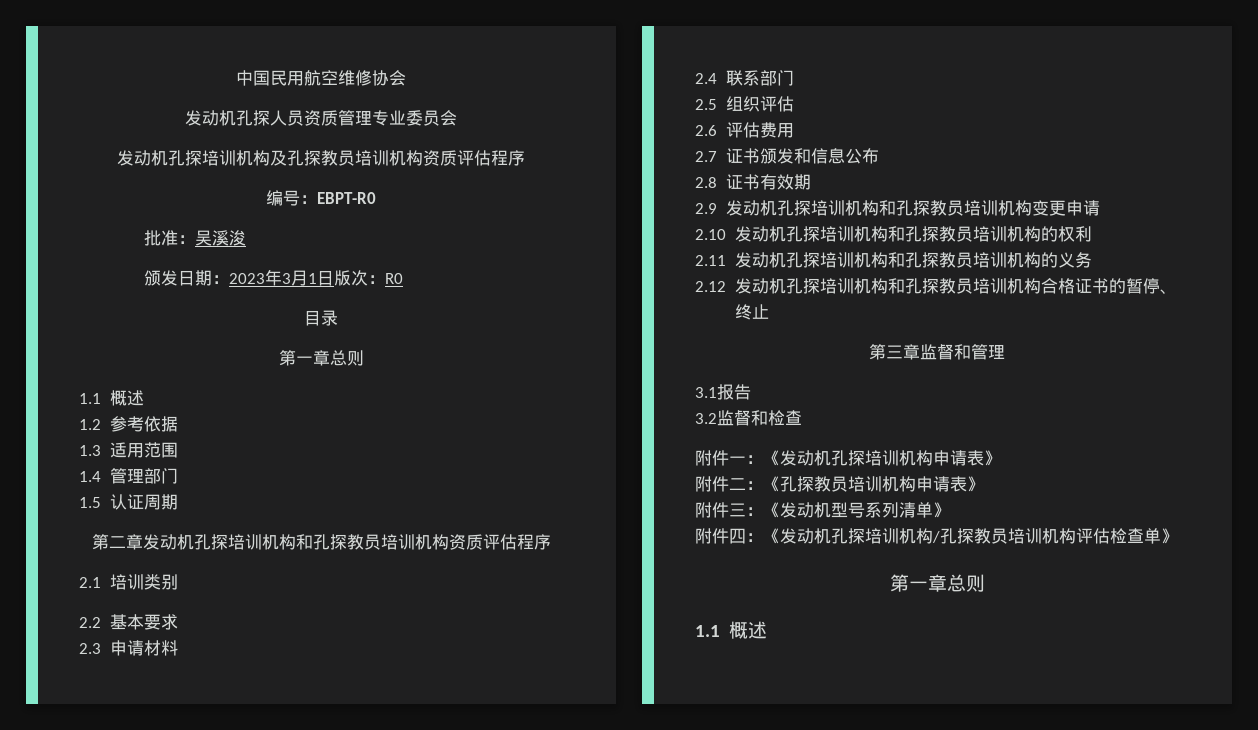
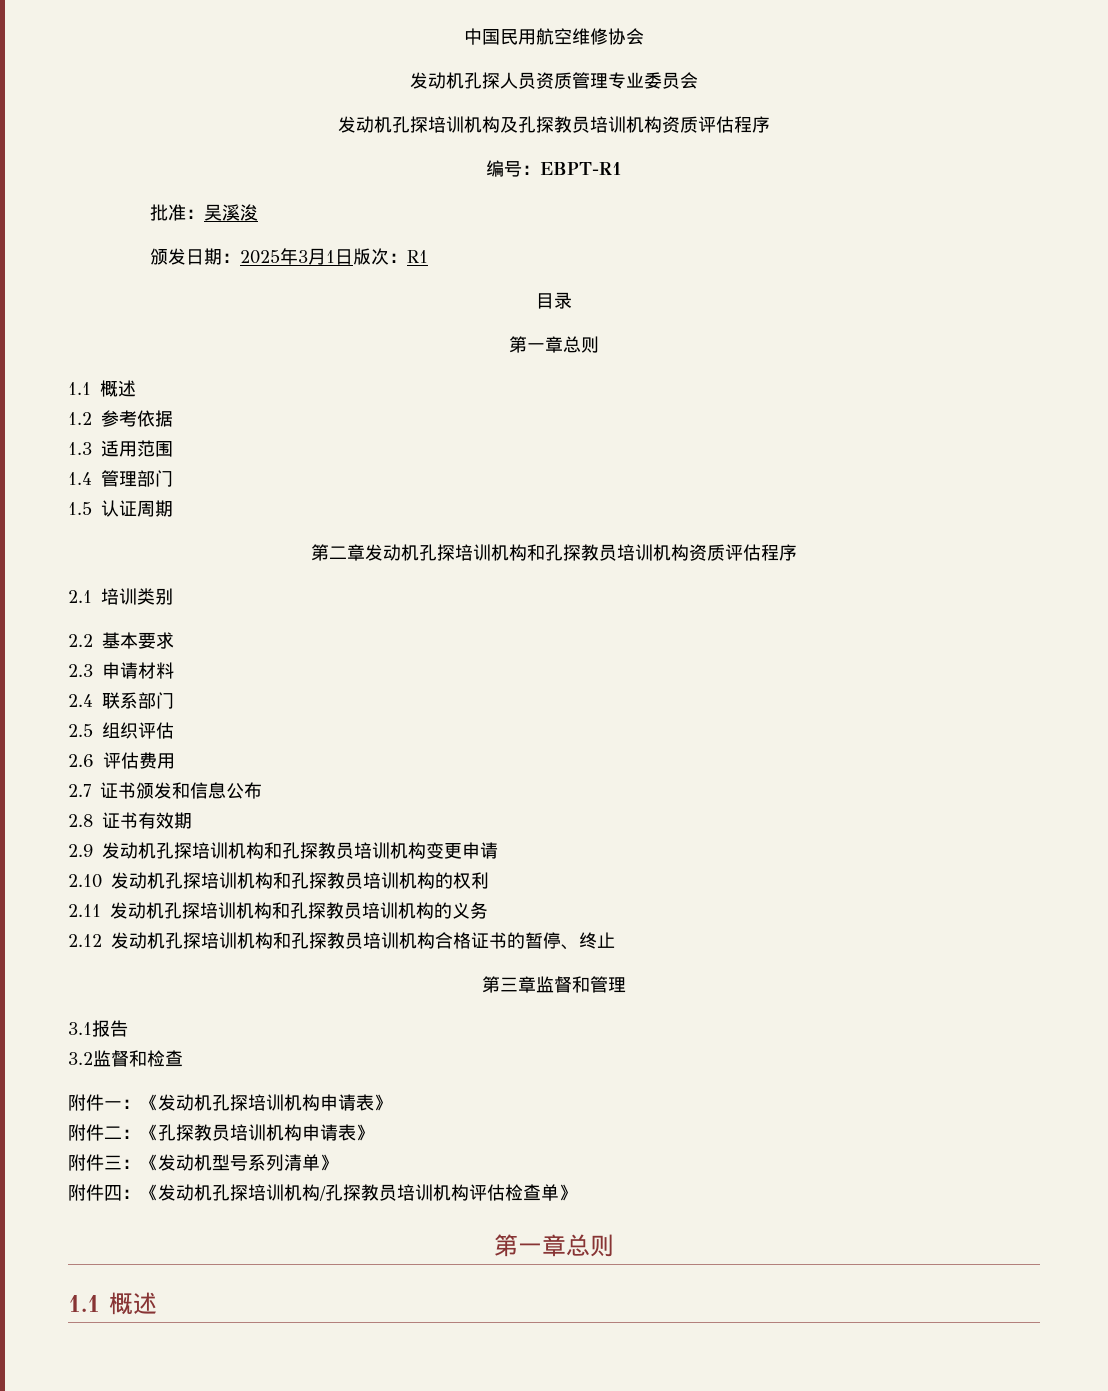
[317,192,376,204] EBPT-R0 -> [540,162,623,175] EBPT-R1
[228,273,265,284] 2023 -> [239,250,280,264] 2025
[384,273,403,284] R0 -> [406,250,428,263] R1

